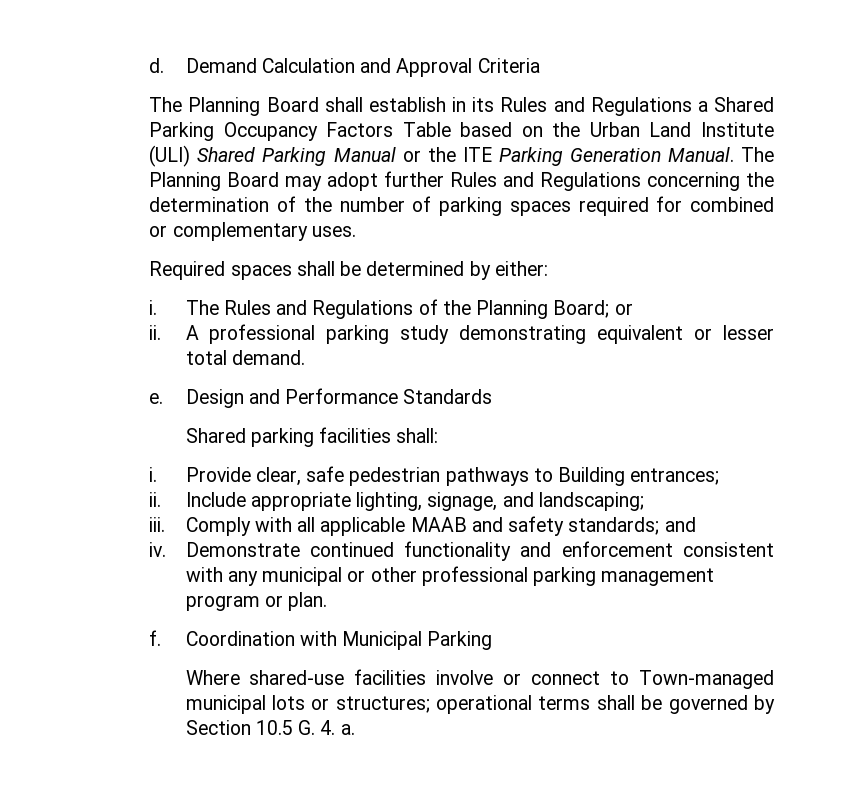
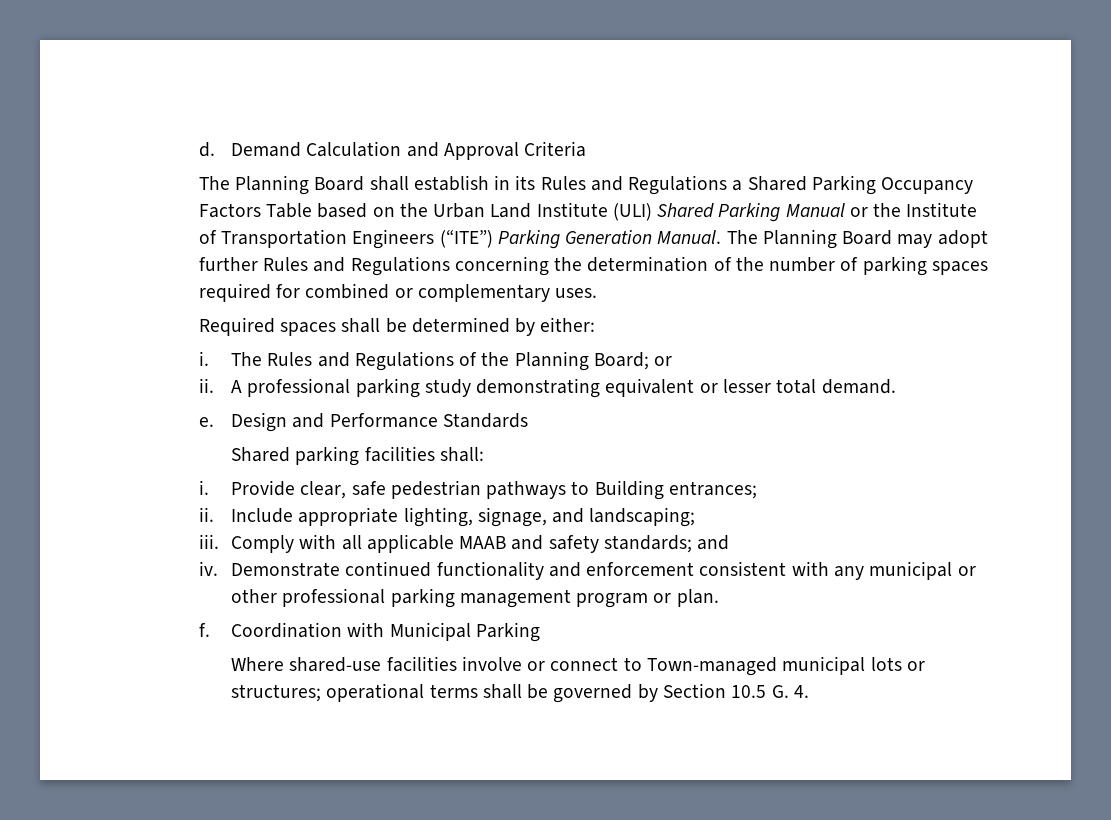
[462,147,492,162] ITE -> [906,202,978,217] [198,229,493,249] Institute of Transportation Engineers (“ITE”)
[340,724,355,735] a. -> (809, 691) none

